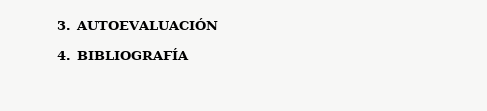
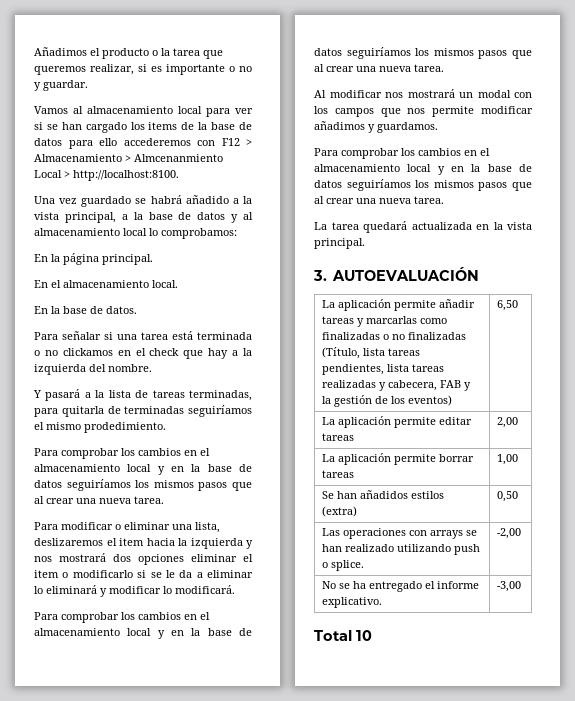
[57,18,218,30] [57,48,189,60] 3. AUTOEVALUACIÓN // 4. BIBLIOGRAFÍA -> [34,47,223,59] [34,64,252,75] [34,80,88,91] [34,106,253,117] [34,122,252,133] [34,138,252,149] [34,154,223,162] [34,170,179,181] [34,195,252,207] [34,212,253,223] [34,228,237,239] [34,253,153,265] [34,280,178,288] [34,306,137,314] [34,331,252,340] [34,348,252,359] [34,364,152,375] [33,389,252,401] [34,405,252,417] [34,422,166,433] [34,448,210,459] [34,464,253,475] [34,479,252,491] [34,496,164,504] [34,522,220,533] [34,538,253,549] [34,553,253,565] [34,570,253,578] [34,585,235,597] [34,612,210,623] [34,628,253,639] [314,47,532,59] [314,64,444,72] [314,89,532,98] [314,106,533,117] [314,121,438,133] [314,148,490,159] [314,164,532,175] [314,179,532,191] [314,196,444,204] [314,221,532,233] [314,238,365,249] [313,267,480,281] [322,299,476,311] [322,316,448,327] [322,332,467,340] [322,347,421,359] [322,364,445,375] [322,380,472,391] [322,395,453,407] [497,300,519,311] [322,416,473,428] [322,433,355,441] [497,417,519,428] [322,453,475,465] [322,470,355,478] [497,454,519,465] [322,490,445,499] [322,506,358,517] [497,491,519,502] [322,528,478,539] [322,544,481,555] [322,560,365,571] [497,528,522,539] [322,581,480,592] [322,597,383,608] [497,581,522,592] [314,630,372,641] Añadimos el producto o la tarea que queremos realizar, si es importante o no y guardar. // Vamos al almacenamiento local para ver si se han cargado los items de la base de datos para ello accederemos con F12 > Almacenamiento > Almcenanmiento Local > http://localhost:8100. // Una vez guardado se habrá añadido a la vista principal, a la base de datos y al almacenamiento local lo comprobamos: // En la página principal. // En el almacenamiento local. // En la base de datos. // Para señalar si una tarea está terminada o no clickamos en el check que hay a la izquierda del nombre. // Y pasará a la lista de tareas terminadas, para quitarla de terminadas seguiríamos el mismo prodedimiento. // Para comprobar los cambios en el almacenamiento local y en la base de datos seguiríamos los mismos pasos que al crear una nueva tarea. // Para modificar o eliminar una lista, deslizaremos el item hacia la izquierda y nos mostrará dos opciones eliminar el item o modificarlo si se le da a eliminar lo eliminará y modificar lo modificará. // Para comprobar los cambios en el almacenamiento local y en la base de datos seguiríamos los mismos pasos que al crear una nueva tarea. // Al modificar nos mostrará un modal con los campos que nos permite modificar añadimos y guardamos. // Para comprobar los cambios en el almacenamiento local y en la base de datos seguiríamos los mismos pasos que al crear una nueva tarea. // La tarea quedará actualizada en la vista principal. // 3. AUTOEVALUACIÓN // La aplicación permite añadir tareas y marcarlas como finalizadas o no finalizadas (Título, lista tareas pendientes, lista tareas realizadas y cabecera, FAB y la gestión de los eventos) | 6,50 // La aplicación permite editar tareas | 2,00 // La aplicación permite borrar tareas | 1,00 // Se han añadidos estilos (extra) | 0,50 // Las operaciones con arrays se han realizado utilizando push o splice. | -2,00 // No se ha entregado el informe explicativo. | -3,00 // Total 10

